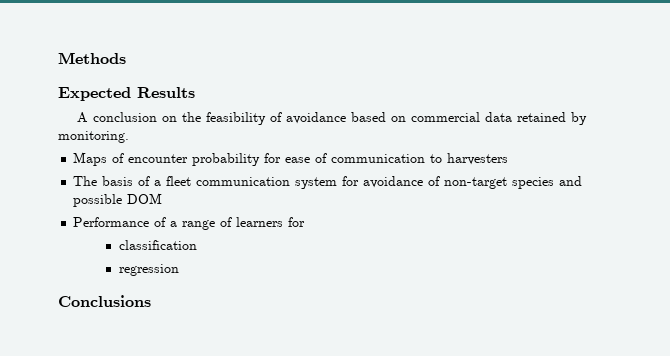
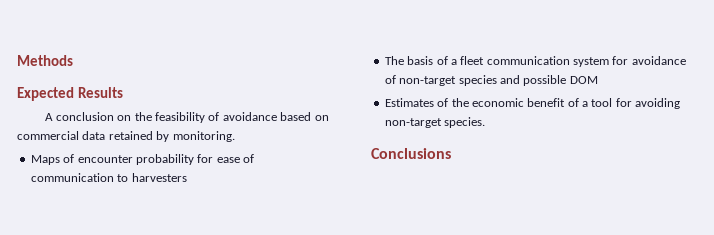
[73,217,306,230] [118,240,197,250] [118,264,179,276] Performance of a range of learners for // classification // regression -> [384,98,681,109] [384,117,486,128] Estimates of the economic benefit of a tool for avoiding non-target species.

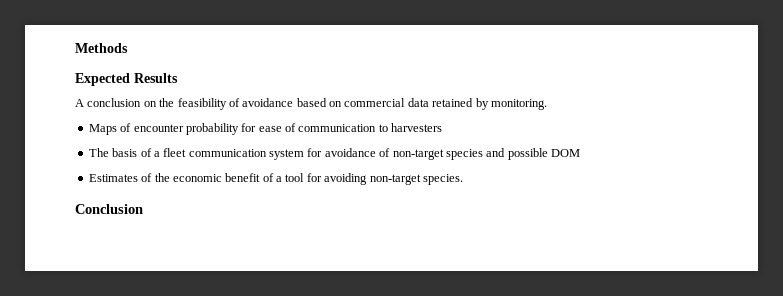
[371,148,451,159] Conclusions -> [75,204,143,214] Conclusion

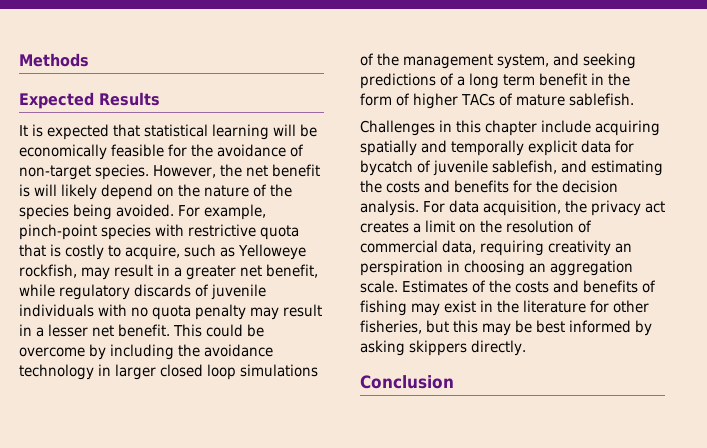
[75,98,547,110] [88,123,443,135] [88,148,580,160] [88,173,463,185] A conclusion on the feasibility of avoidance based on commercial data retained by monitoring. // Maps of encounter probability for ease of communication to harvesters // The basis of a fleet communication system for avoidance of non-target species and possible DOM // Estimates of the economic benefit of a tool for avoiding non-target species. -> [19,124,317,140] [19,144,304,160] [19,164,320,180] [19,184,292,200] [19,204,266,220] [19,224,299,240] [19,244,306,260] [19,264,318,280] [19,284,266,300] [19,304,322,320] [19,324,264,337] [19,344,273,360] [19,364,318,380] [360,53,636,69] [360,73,630,89] [360,93,634,109] [360,120,660,136] [360,140,634,156] [360,160,663,176] [360,180,618,193] [360,200,665,216] [360,220,592,233] [360,240,632,256] [360,260,633,276] [360,280,656,293] [360,300,649,316] [360,320,652,336] [360,340,526,356] It is expected that statistical learning will be economically feasible for the avoidance of non-target species. However, the net benefit is will likely depend on the nature of the species being avoided. For example, pinch-point species with restrictive quota that is costly to acquire, such as Yelloweye rockfish, may result in a greater net benefit, while regulatory discards of juvenile individuals with no quota penalty may result in a lesser net benefit. This could be overcome by including the avoidance technology in larger closed loop simulations of the management system, and seeking predictions of a long term benefit in the form of higher TACs of mature sablefish. // Challenges in this chapter include acquiring spatially and temporally explicit data for bycatch of juvenile sablefish, and estimating the costs and benefits for the decision analysis. For data acquisition, the privacy act creates a limit on the resolution of commercial data, requiring creativity an perspiration in choosing an aggregation scale. Estimates of the costs and benefits of fishing may exist in the literature for other fisheries, but this may be best informed by asking skippers directly.

